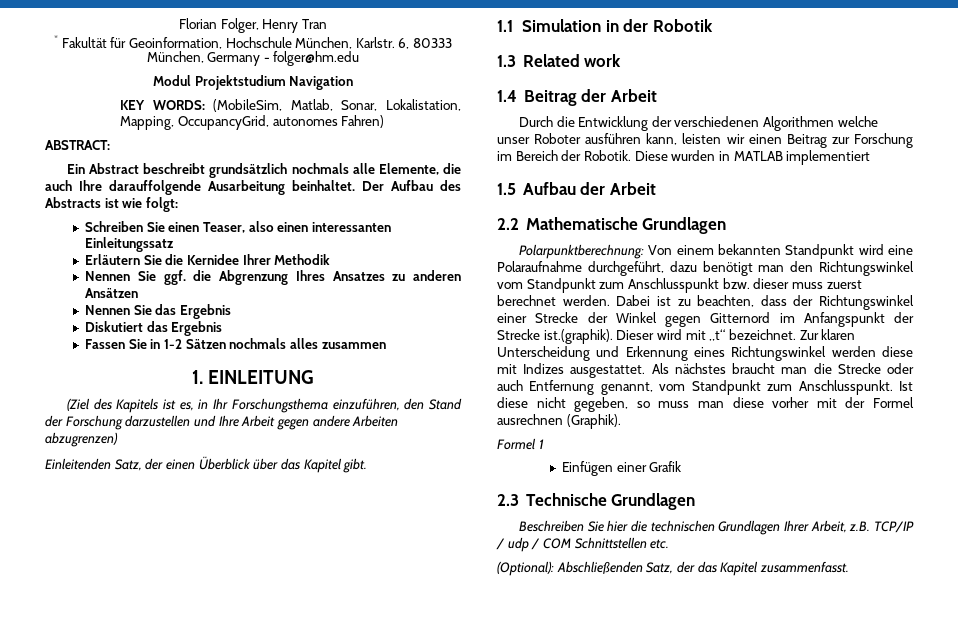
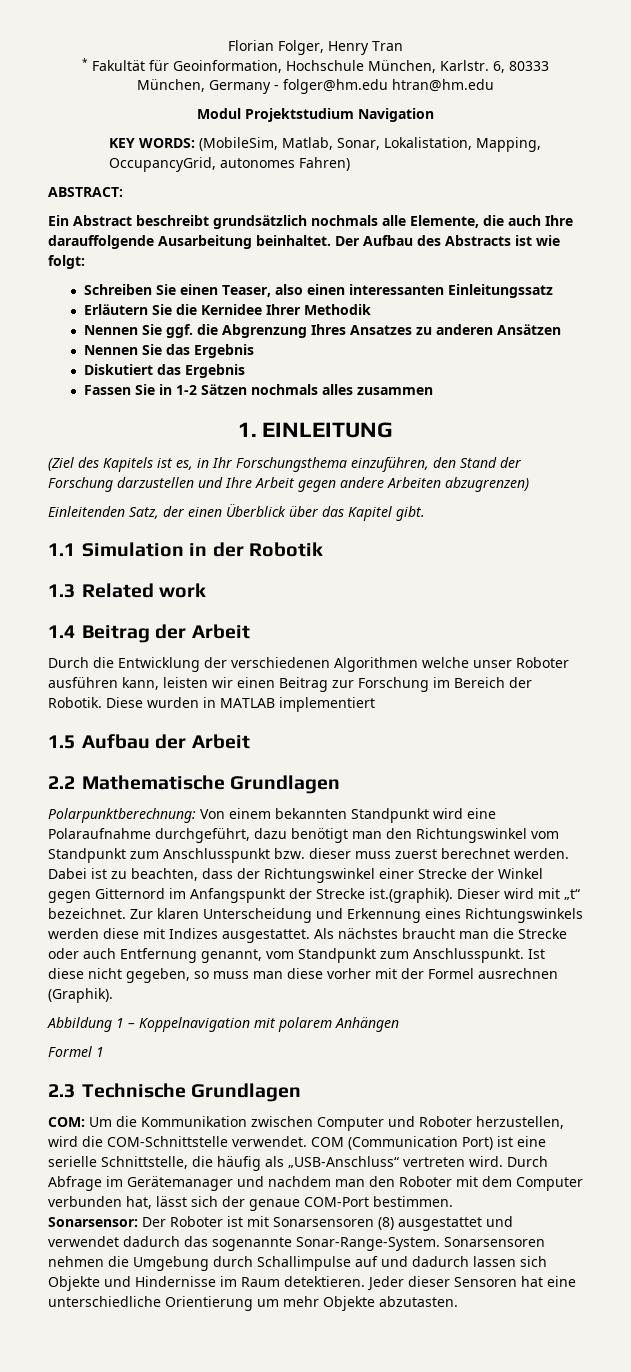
(360, 58) none -> [392,79,494,92] htran@hm.edu
[731,346,827,361] Richtungswinkel -> [465,908,583,923] Richtungswinkels
(621, 421) none -> [47,1017,399,1032] // Abbildung 1 – Koppelnavigation mit polarem Anhängen
[562,461,682,476] // Einfügen einer Grafik -> (104, 1052) none
[518,520,914,535] [496,537,670,552] [497,561,849,576] Beschreiben Sie hier die technischen Grundlagen Ihrer Arbeit, z.B. TCP/IP / udp / COM Schnittstellen etc. // (Optional): Abschließenden Satz, der das Kapitel zusammenfasst. -> [48,1116,564,1131] [48,1136,546,1150] [48,1156,548,1171] [48,1176,583,1191] [48,1196,453,1211] [48,1216,513,1231] [48,1236,545,1251] [48,1256,547,1271] [48,1276,576,1291] [48,1296,458,1311] COM: Um die Kommunikation zwischen Computer und Roboter herzustellen, wird die COM-Schnittstelle verwendet. COM (Communication Port) ist eine serielle Schnittstelle, die häufig als „USB-Anschluss“ vertreten wird. Durch Abfrage im Gerätemanager und nachdem man den Roboter mit dem Computer verbunden hat, lässt sich der genaue COM-Port bestimmen. // Sonarsensor: Der Roboter ist mit Sonarsensoren (8) ausgestattet und verwendet dadurch das sogenannte Sonar-Range-System. Sonarsensoren nehmen die Umgebung durch Schallimpulse auf und dadurch lassen sich Objekte und Hindernisse im Raum detektieren. Jeder dieser Sensoren hat eine unterschiedliche Orientierung um mehr Objekte abzutasten.

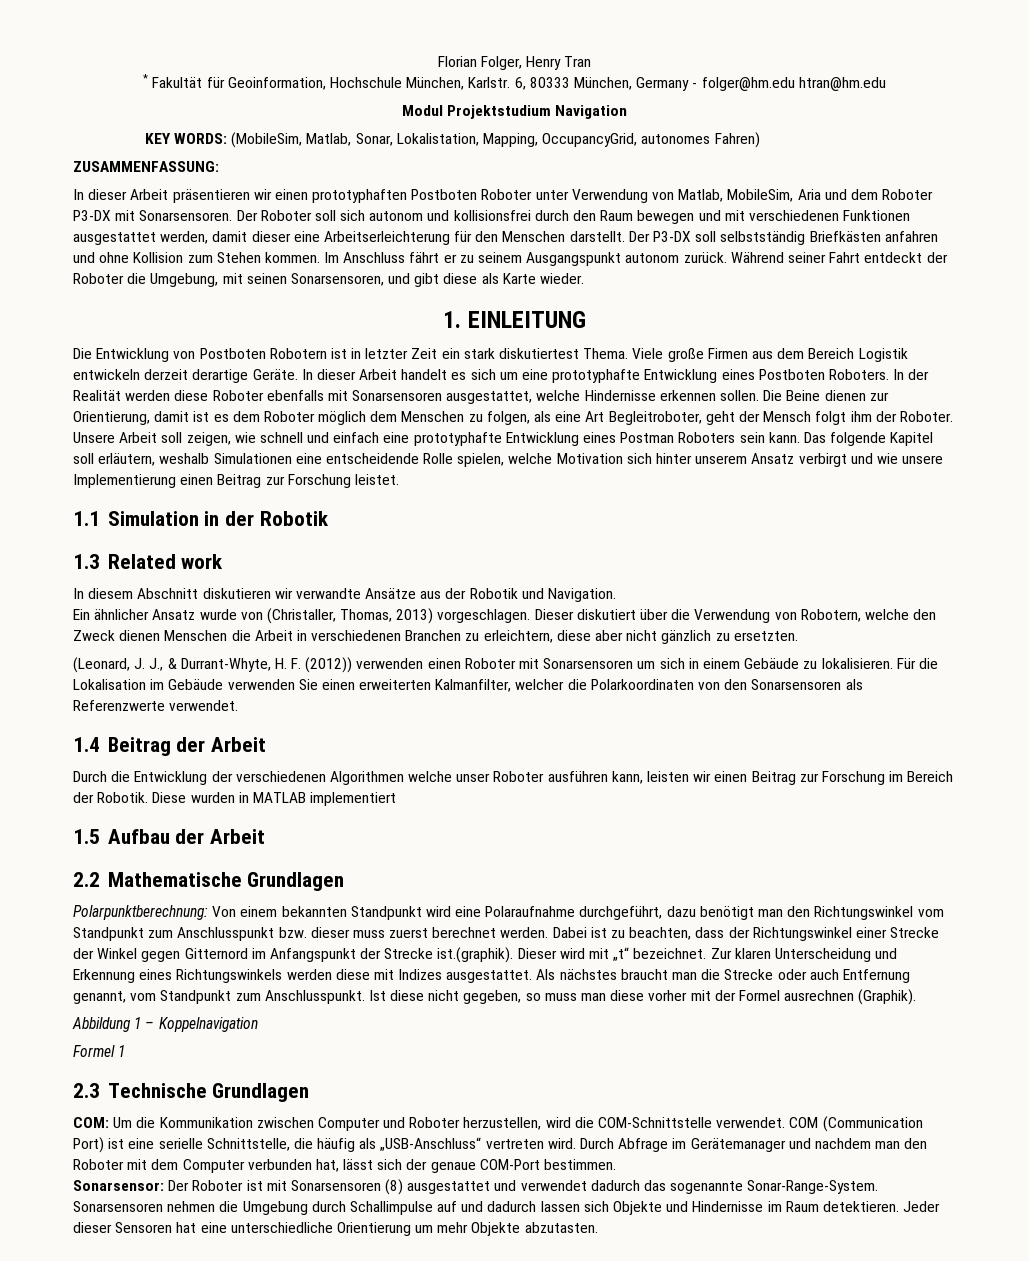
[48,187,123,197] [48,215,573,229] [48,235,560,249] [48,255,85,269] [83,284,553,298] [83,304,371,315] [83,324,561,338] [83,344,254,358] [83,364,245,378] [83,384,433,395] [237,422,394,438] [48,457,521,472] [48,477,529,492] [48,504,425,521] ABSTRACT: // Ein Abstract beschreibt grundsätzlich nochmals alle Elemente, die auch Ihre darauffolgende Ausarbeitung beinhaltet. Der Aufbau des Abstracts ist wie folgt: // Schreiben Sie einen Teaser, also einen interessanten Einleitungssatz // Erläutern Sie die Kernidee Ihrer Methodik // Nennen Sie ggf. die Abgrenzung Ihres Ansatzes zu anderen Ansätzen // Nennen Sie das Ergebnis // Diskutiert das Ergebnis // Fassen Sie in 1-2 Sätzen nochmals alles zusammen // 1. EINLEITUNG // (Ziel des Kapitels ist es, in Ihr Forschungsthema einzuführen, den Stand der Forschung darzustellen und Ihre Arbeit gegen andere Arbeiten abzugrenzen) // Einleitenden Satz, der einen Überblick über das Kapitel gibt. -> [73,161,219,172] [73,189,934,203] [73,210,911,224] [73,231,938,245] [73,252,948,266] [73,273,585,287] [443,311,586,328] [73,348,908,362] [73,369,930,383] [73,390,889,404] [73,411,953,425] [73,432,934,446] [73,453,944,467] [73,474,399,488] ZUSAMMENFASSUNG: // In dieser Arbeit präsentieren wir einen prototyphaften Postboten Roboter unter Verwendung von Matlab, MobileSim, Aria und dem Roboter P3-DX mit Sonarsensoren. Der Roboter soll sich autonom und kollisionsfrei durch den Raum bewegen und mit verschiedenen Funktionen ausgestattet werden, damit dieser eine Arbeitserleichterung für den Menschen darstellt. Der P3-DX soll selbstständig Briefkästen anfahren und ohne Kollision zum Stehen kommen. Im Anschluss fährt er zu seinem Ausgangspunkt autonom zurück. Während seiner Fahrt entdeckt der Roboter die Umgebung, mit seinen Sonarsensoren, und gibt diese als Karte wieder. // 1. EINLEITUNG // Die Entwicklung von Postboten Robotern ist in letzter Zeit ein stark diskutiertest Thema. Viele große Firmen aus dem Bereich Logistik entwickeln derzeit derartige Geräte. In dieser Arbeit handelt es sich um eine prototyphafte Entwicklung eines Postboten Roboters. In der Realität werden diese Roboter ebenfalls mit Sonarsensoren ausgestattet, welche Hindernisse erkennen sollen. Die Beine dienen zur Orientierung, damit ist es dem Roboter möglich dem Menschen zu folgen, als eine Art Begleitroboter, geht der Mensch folgt ihm der Roboter. Unsere Arbeit soll zeigen, wie schnell und einfach eine prototyphafte Entwicklung eines Postman Roboters sein kann. Das folgende Kapitel soll erläutern, weshalb Simulationen eine entscheidende Rolle spielen, welche Motivation sich hinter unserem Ansatz verbirgt und wie unsere Implementierung einen Beitrag zur Forschung leistet.
(207, 590) none -> [73,588,617,602] [73,608,937,624] [73,630,798,644] [73,657,938,673] [73,679,863,692] [73,700,239,711] // In diesem Abschnitt diskutieren wir verwandte Ansätze aus der Robotik und Navigation. // Ein ähnlicher Ansatz wurde von (Christaller, Thomas, 2013) vorgeschlagen. Dieser diskutiert über die Verwendung von Robotern, welche den Zweck dienen Menschen die Arbeit in verschiedenen Branchen zu erleichtern, diese aber nicht gänzlich zu ersetzten. // (Leonard, J. J., & Durrant-Whyte, H. F. (2012)) verwenden einen Roboter mit Sonarsensoren um sich in einem Gebäude zu lokalisieren. Für die Lokalisation im Gebäude verwenden Sie einen erweiterten Kalmanfilter, welcher die Polarkoordinaten von den Sonarsensoren als Referenzwerte verwendet.
[254,1017,399,1032] mit polarem Anhängen -> (258, 1024) none

